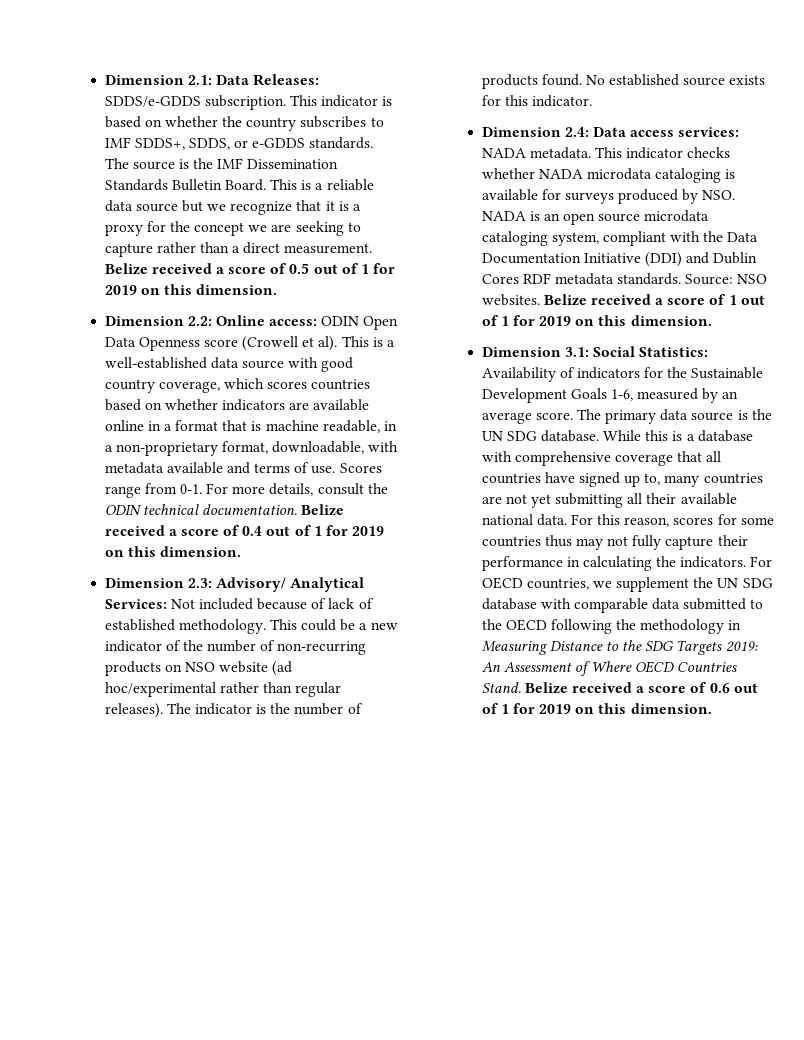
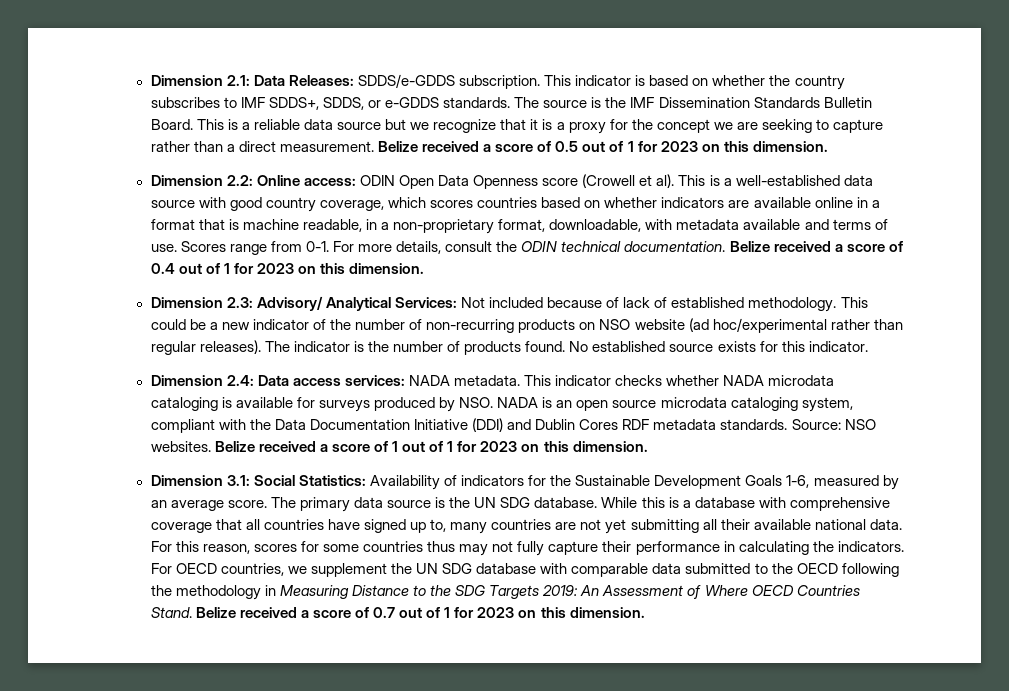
[104,285,137,295] 2019 -> [660,141,698,152] 2023
[352,526,385,536] 2019 -> [257,263,295,274] 2023
[539,316,572,326] 2019 -> [480,441,518,452] 2023
[709,683,758,693] [481,703,572,714] 0.6 out of 1 for 2019 -> [373,607,515,618] 0.7 out of 1 for 2023

